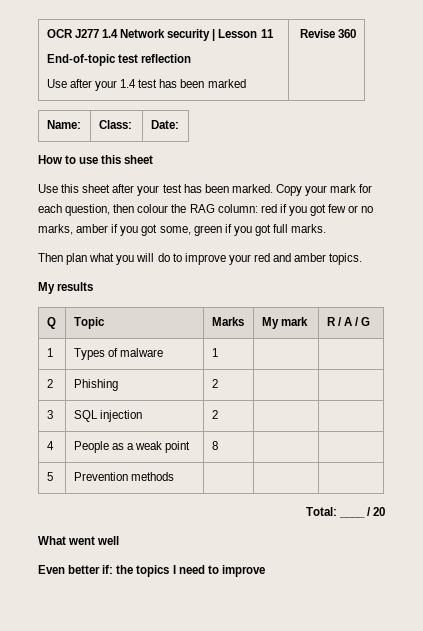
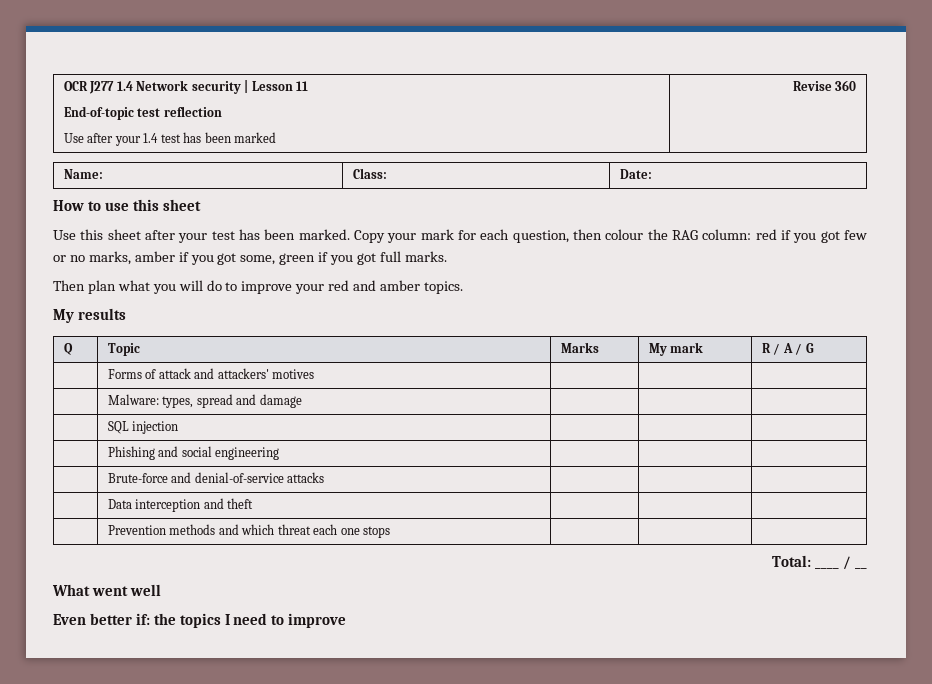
[46,348,53,357] [73,348,164,360] [211,348,218,357] [46,379,53,388] [73,379,118,391] [211,379,218,388] [46,410,53,419] [73,410,142,422] [211,410,218,419] [46,441,54,450] [73,441,191,453] [211,441,218,450] [46,472,53,481] [73,472,174,481] 1 | Types of malware | 1 | | // 2 | Phishing | 2 | | // 3 | SQL injection | 2 | | // 4 | People as a weak point | 8 | | // 5 | Prevention methods -> [107,368,315,379] [107,394,302,408] [107,421,179,434] [107,446,280,460] [107,472,325,483] [107,498,254,512] [107,524,391,538] | Forms of attack and attackers' motives | | | // | Malware: types, spread and damage | | | // | SQL injection | | | // | Phishing and social engineering | | | // | Brute-force and denial-of-service attacks | | | // | Data interception and theft | | | // | Prevention methods and which threat each one stops
[373,507,386,516] 20 -> [854,567,867,569] __

